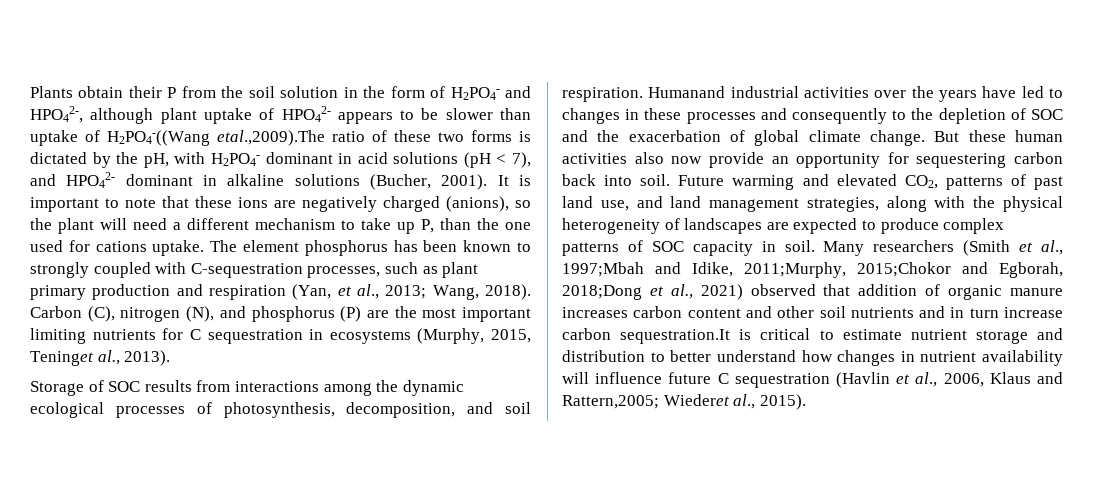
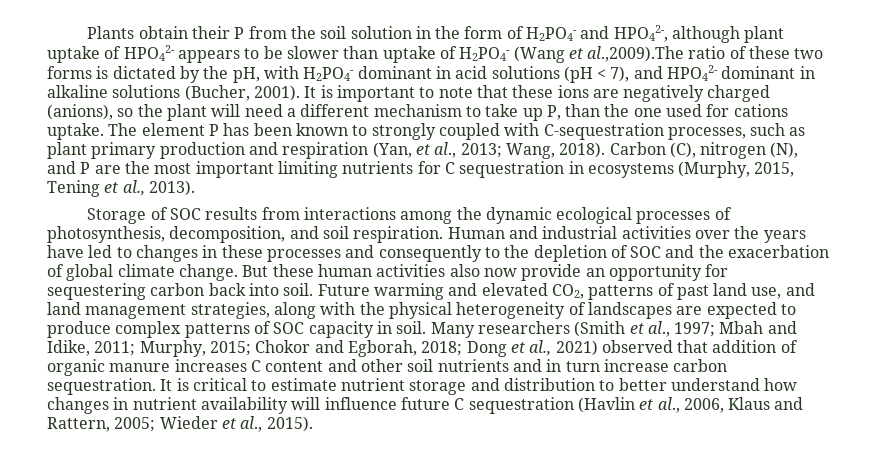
[107,130,325,146] H2PO4-((Wang etal.,2009).The -> [459,46,685,63] H2PO4- (Wang et al.,2009).The
[304,240,388,256] phosphorus -> [208,124,219,136] P
[251,306,362,322] phosphorus (P) -> [80,162,91,174] P
[30,351,94,366] Teninget -> [47,180,119,197] Tening et
[648,86,726,98] Humanand -> [447,226,538,239] Human and
[562,262,1063,278] [562,285,642,300] 1997;Mbah and Idike, 2011;Murphy, 2015;Chokor and Egborah, 2018;Dong -> [674,321,797,337] [47,340,507,357] 1997; Mbah and Idike, 2011; Murphy, 2015; Chokor and Egborah, 2018; Dong
[633,306,683,318] carbon -> [250,360,261,372] C
[620,329,731,344] sequestration.It -> [47,378,173,395] sequestration. It
[562,394,730,409] Rattern,2005; Wiederet -> [47,416,236,432] Rattern, 2005; Wieder et

